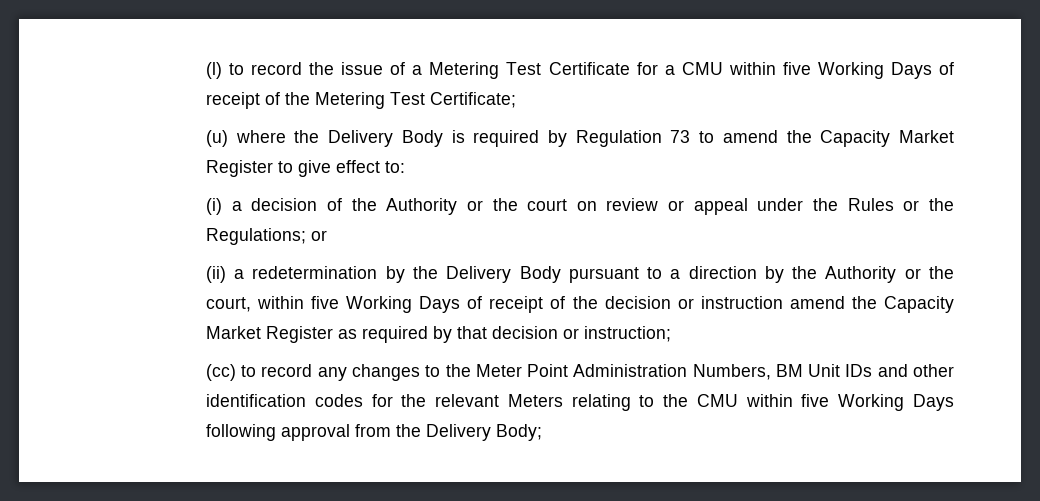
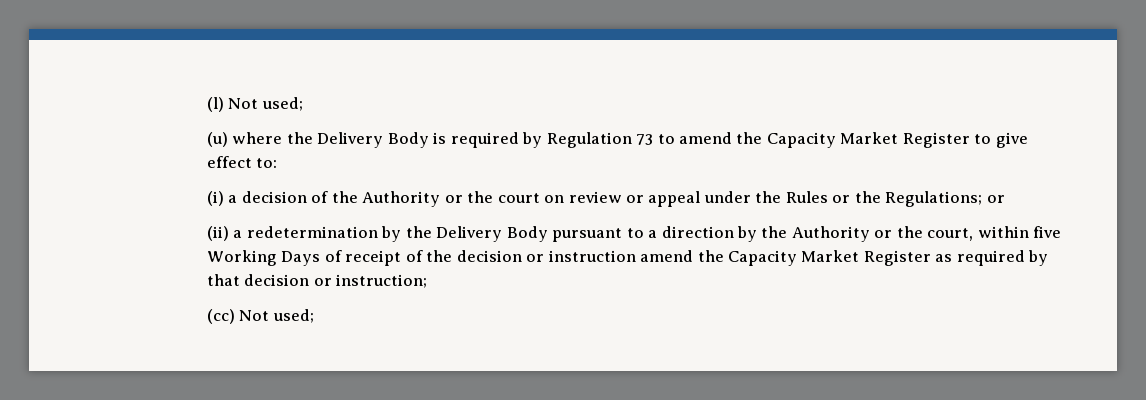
[229,62,954,79] [205,92,516,109] to record the issue of a Metering Test Certificate for a CMU within five Working Days of receipt of the Metering Test Certificate; -> [228,97,303,111] Not used;
[241,364,955,381] [205,394,954,411] [205,424,542,441] to record any changes to the Meter Point Administration Numbers, BM Unit IDs and other identification codes for the relevant Meters relating to the CMU within five Working Days following approval from the Delivery Body; -> [239,309,314,323] Not used;

